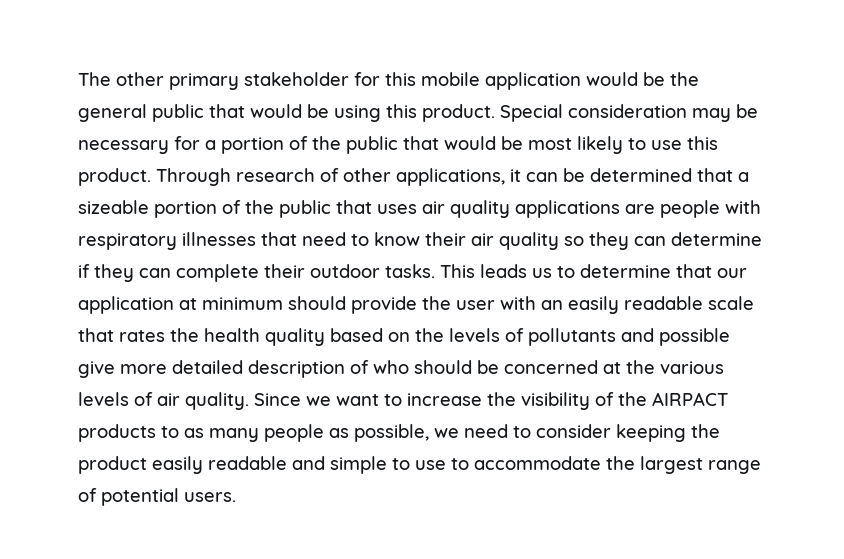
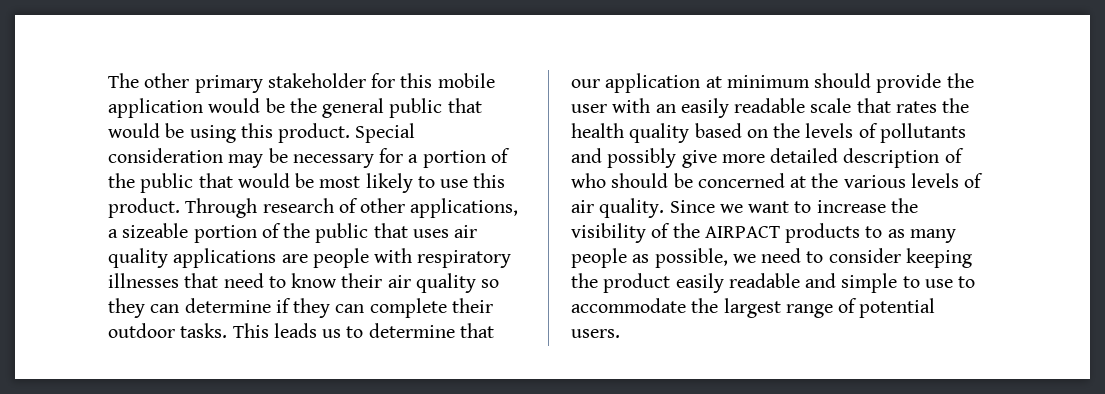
[510,168,733,182] it can be determined that -> (519, 208) none
[659,328,730,346] possible -> [607,148,677,168] possibly

